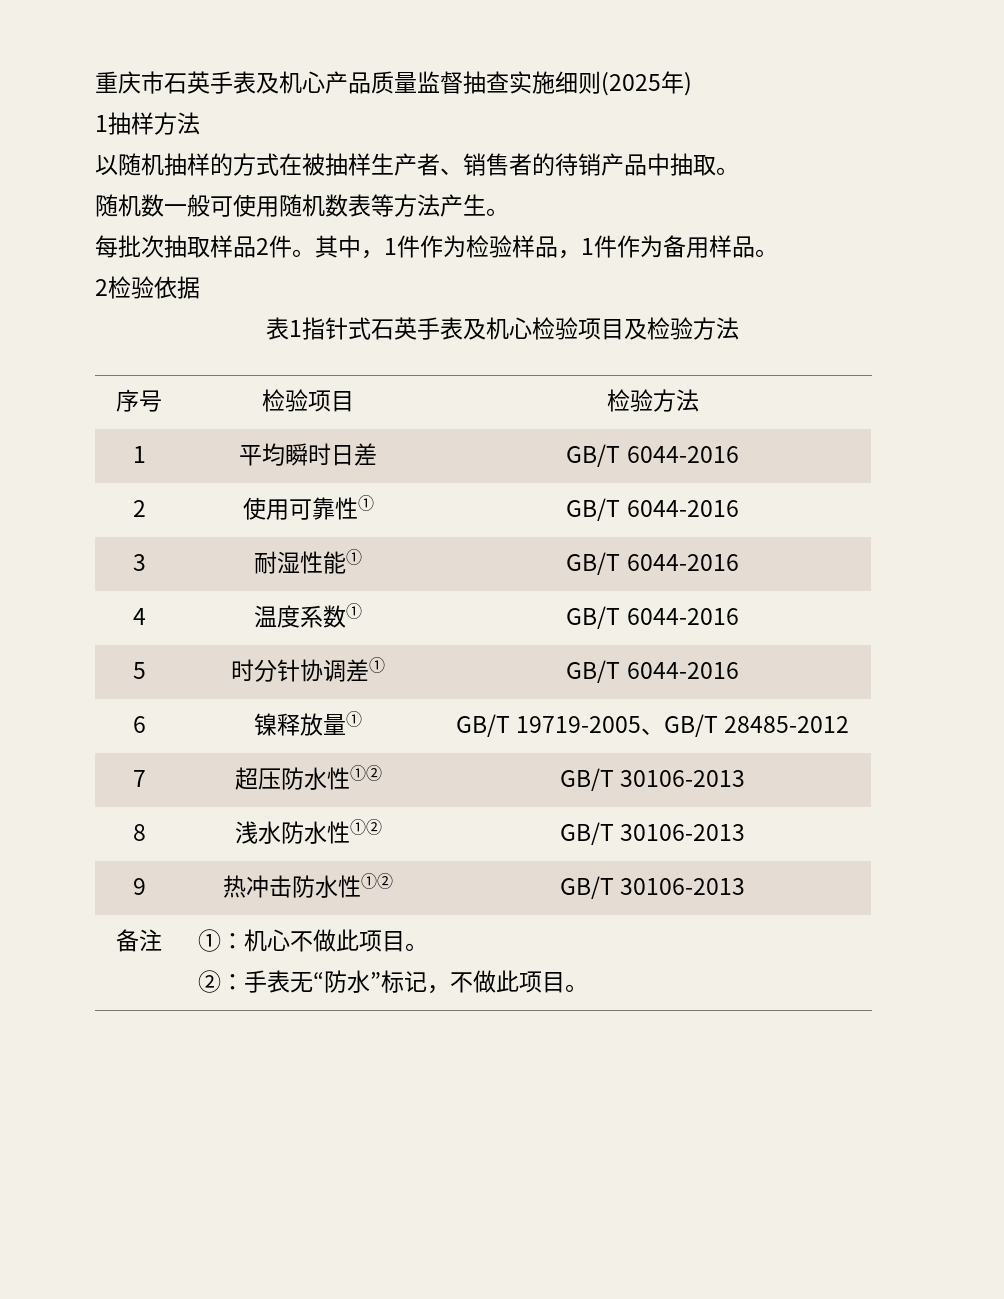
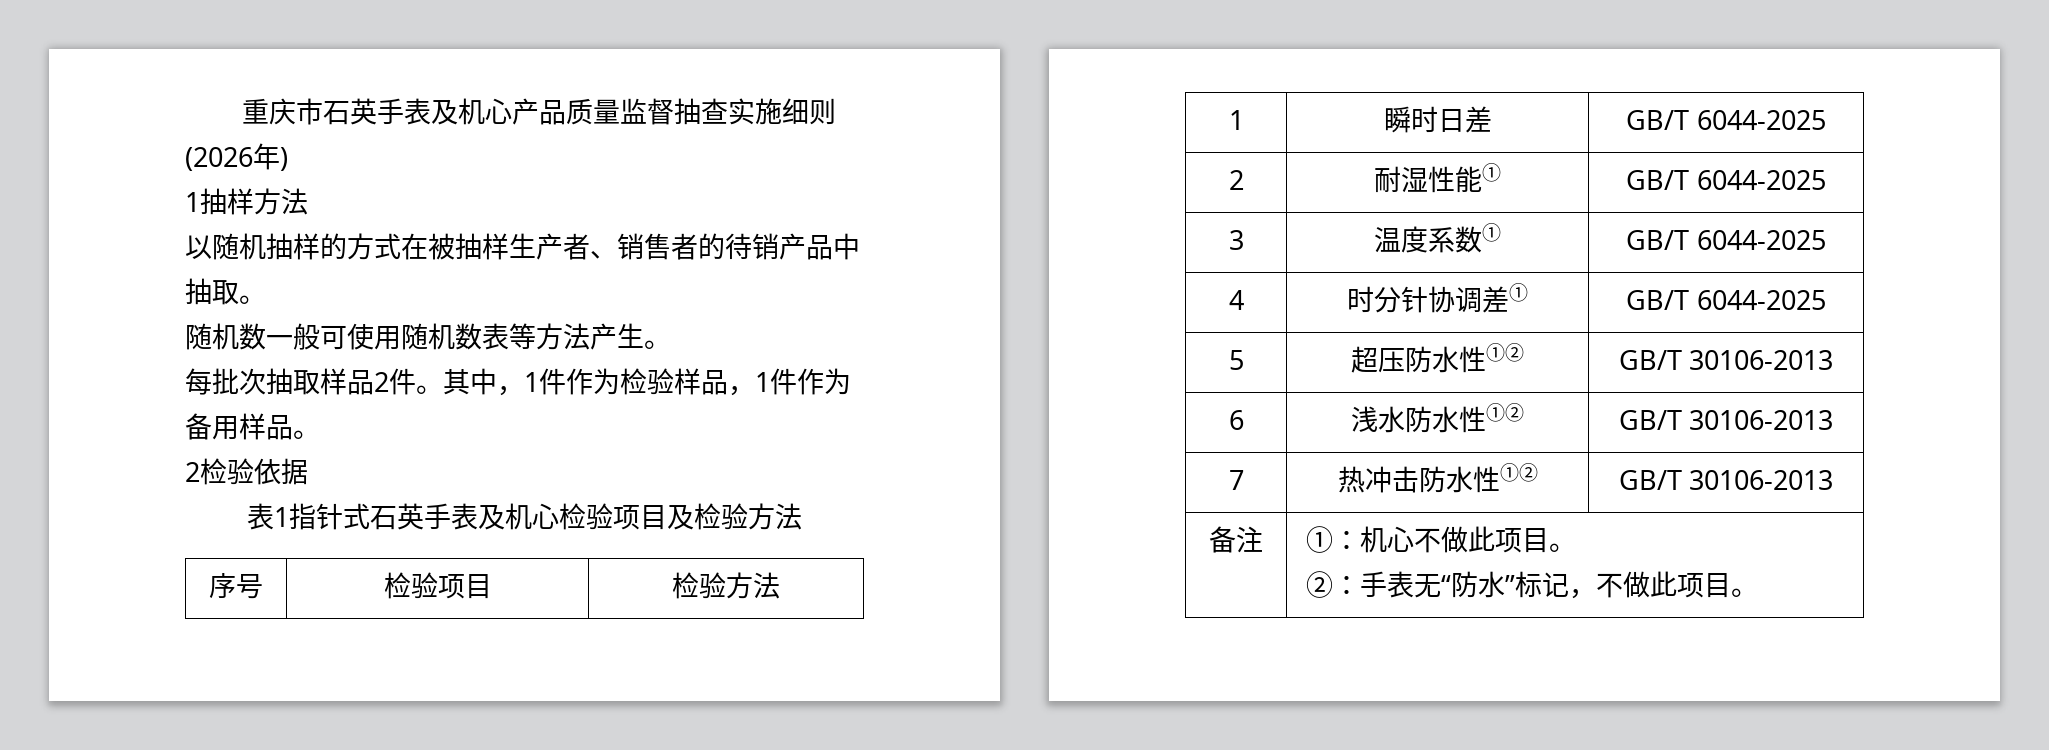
[601,72,661,96] (2025 -> [185,147,253,171] (2026
[239,443,285,466] 平均 -> (1244, 120) none
[626,446,739,463] [132,500,146,517] [242,495,374,520] [566,498,739,521] [132,554,146,571] 6044-2016 // 2 | 使用可靠性① | GB/T 6044-2016 // 3 -> [1696,110,1826,130] [1228,170,1244,190] 6044-2025 // 2
[626,554,739,571] [132,608,146,625] 6044-2016 // 4 -> [1696,170,1826,190] [1228,230,1244,250] 6044-2025 // 3
[626,608,739,625] [132,662,146,679] 6044-2016 // 5 -> [1696,230,1826,250] [1228,290,1244,310] 6044-2025 // 4
[626,662,739,679] [132,716,146,733] [254,711,362,736] [455,714,850,737] [132,770,146,787] 6044-2016 // 6 | 镍释放量① | GB/T 19719-2005、GB/T 28485-2012 // 7 -> [1696,290,1826,310] [1228,350,1244,370] 6044-2025 // 5
[132,824,146,841] 8 -> [1228,410,1244,430] 6
[132,878,146,895] 9 -> [1228,470,1244,490] 7

